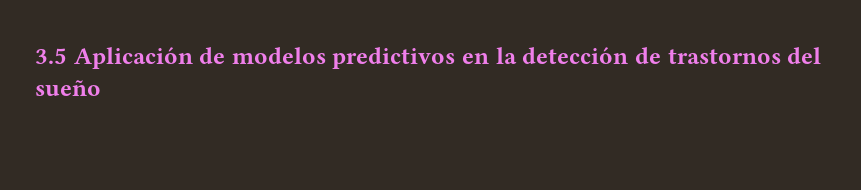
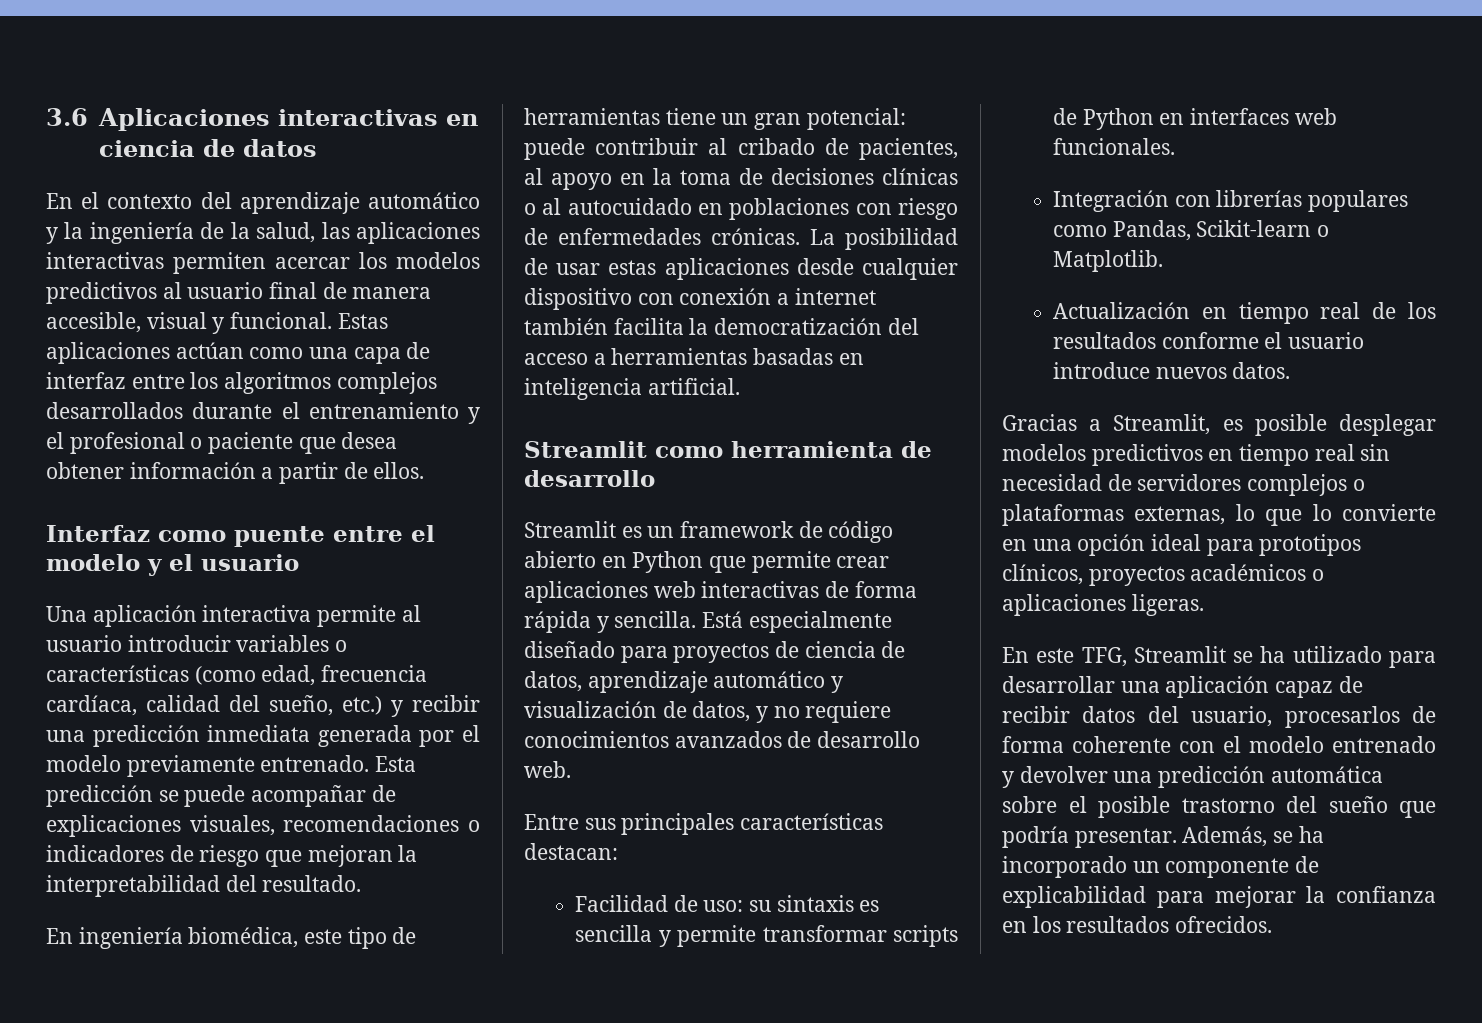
[35,47,822,69] [35,80,101,96] 3.5 Aplicación de modelos predictivos en la detección de trastornos del sueño -> [46,108,478,131] [98,139,317,157] [46,192,480,214] [46,222,480,244] [46,252,480,274] [46,282,432,304] [46,312,388,334] [46,342,431,364] [46,372,437,394] [46,402,480,424] [46,432,398,454] [46,462,425,484] [46,525,435,547] [46,554,299,576] [46,605,421,627] [46,635,348,652] [46,665,428,686] [46,695,480,717] [46,725,481,747] [46,755,417,777] [46,785,396,807] [46,815,480,837] [46,845,418,867] [46,875,362,897] [46,927,417,949] [524,108,906,130] [524,138,958,160] [524,168,958,190] [524,198,958,220] [524,228,958,250] [524,258,958,280] [524,288,876,310] [524,318,919,335] [524,348,864,365] [524,378,740,400] [524,441,932,458] [524,470,655,487] [524,521,894,543] [524,551,890,573] [524,581,917,603] [524,611,892,633] [524,641,906,663] [524,671,844,693] [524,701,892,723] [524,731,921,748] [524,761,571,778] [524,813,884,835] [524,843,618,860] [575,895,880,912] [575,925,958,947] [1053,108,1337,130] [1053,138,1176,155] [1053,190,1409,212] [1053,220,1330,241] [1053,250,1164,272] [1053,302,1436,324] [1053,332,1365,349] [1053,362,1291,379] [1002,414,1436,436] [1002,444,1391,466] [1002,474,1365,496] [1002,504,1436,526] [1002,534,1362,556] [1002,564,1325,586] [1002,594,1204,616] [1002,646,1436,668] [1002,676,1363,698] [1002,706,1436,728] [1002,736,1436,753] [1002,766,1383,788] [1002,796,1436,818] [1002,826,1324,848] [1002,856,1320,878] [1002,886,1436,908] [1002,916,1273,933] 3.6 Aplicaciones interactivas en ciencia de datos // En el contexto del aprendizaje automático y la ingeniería de la salud, las aplicaciones interactivas permiten acercar los modelos predictivos al usuario final de manera accesible, visual y funcional. Estas aplicaciones actúan como una capa de interfaz entre los algoritmos complejos desarrollados durante el entrenamiento y el profesional o paciente que desea obtener información a partir de ellos. // Interfaz como puente entre el modelo y el usuario // Una aplicación interactiva permite al usuario introducir variables o características (como edad, frecuencia cardíaca, calidad del sueño, etc.) y recibir una predicción inmediata generada por el modelo previamente entrenado. Esta predicción se puede acompañar de explicaciones visuales, recomendaciones o indicadores de riesgo que mejoran la interpretabilidad del resultado. // En ingeniería biomédica, este tipo de herramientas tiene un gran potencial: puede contribuir al cribado de pacientes, al apoyo en la toma de decisiones clínicas o al autocuidado en poblaciones con riesgo de enfermedades crónicas. La posibilidad de usar estas aplicaciones desde cualquier dispositivo con conexión a internet también facilita la democratización del acceso a herramientas basadas en inteligencia artificial. // Streamlit como herramienta de desarrollo // Streamlit es un framework de código abierto en Python que permite crear aplicaciones web interactivas de forma rápida y sencilla. Está especialmente diseñado para proyectos de ciencia de datos, aprendizaje automático y visualización de datos, y no requiere conocimientos avanzados de desarrollo web. // Entre sus principales características destacan: // Facilidad de uso: su sintaxis es sencilla y permite transformar scripts de Python en interfaces web funcionales. // Integración con librerías populares como Pandas, Scikit-learn o Matplotlib. // Actualización en tiempo real de los resultados conforme el usuario introduce nuevos datos. // Gracias a Streamlit, es posible desplegar modelos predictivos en tiempo real sin necesidad de servidores complejos o plataformas externas, lo que lo convierte en una opción ideal para prototipos clínicos, proyectos académicos o aplicaciones ligeras. // En este TFG, Streamlit se ha utilizado para desarrollar una aplicación capaz de recibir datos del usuario, procesarlos de forma coherente con el modelo entrenado y devolver una predicción automática sobre el posible trastorno del sueño que podría presentar. Además, se ha incorporado un componente de explicabilidad para mejorar la confianza en los resultados ofrecidos.

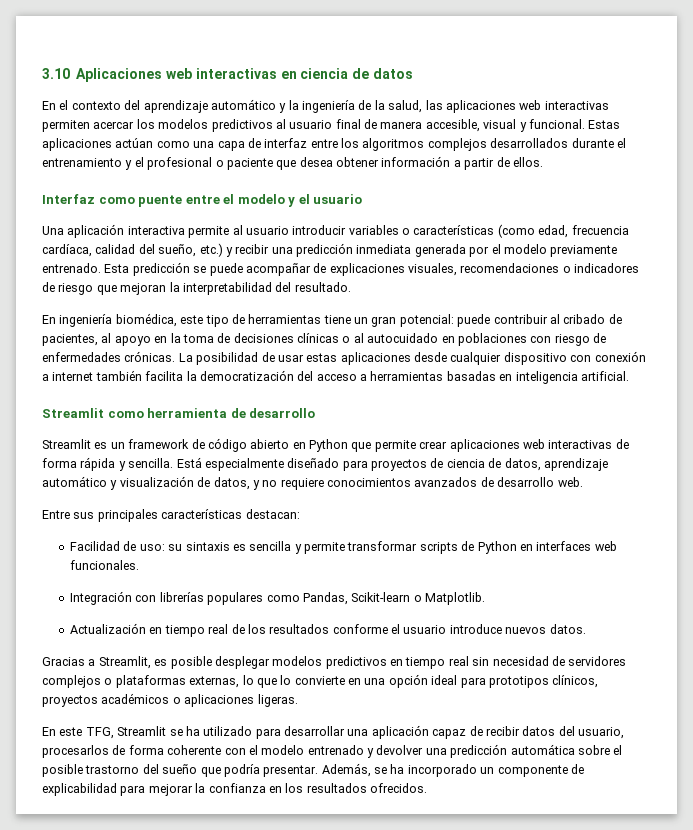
[46,108,270,131] 3.6 Aplicaciones -> [42,68,193,82] 3.10 Aplicaciones web
(480, 233) none -> [519,100,542,110] web

